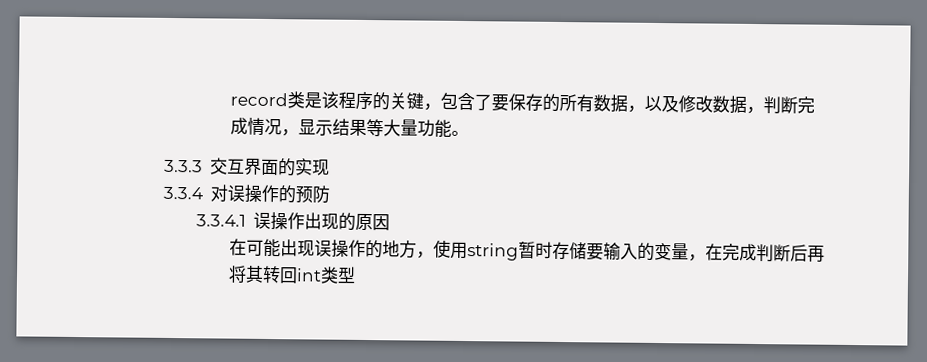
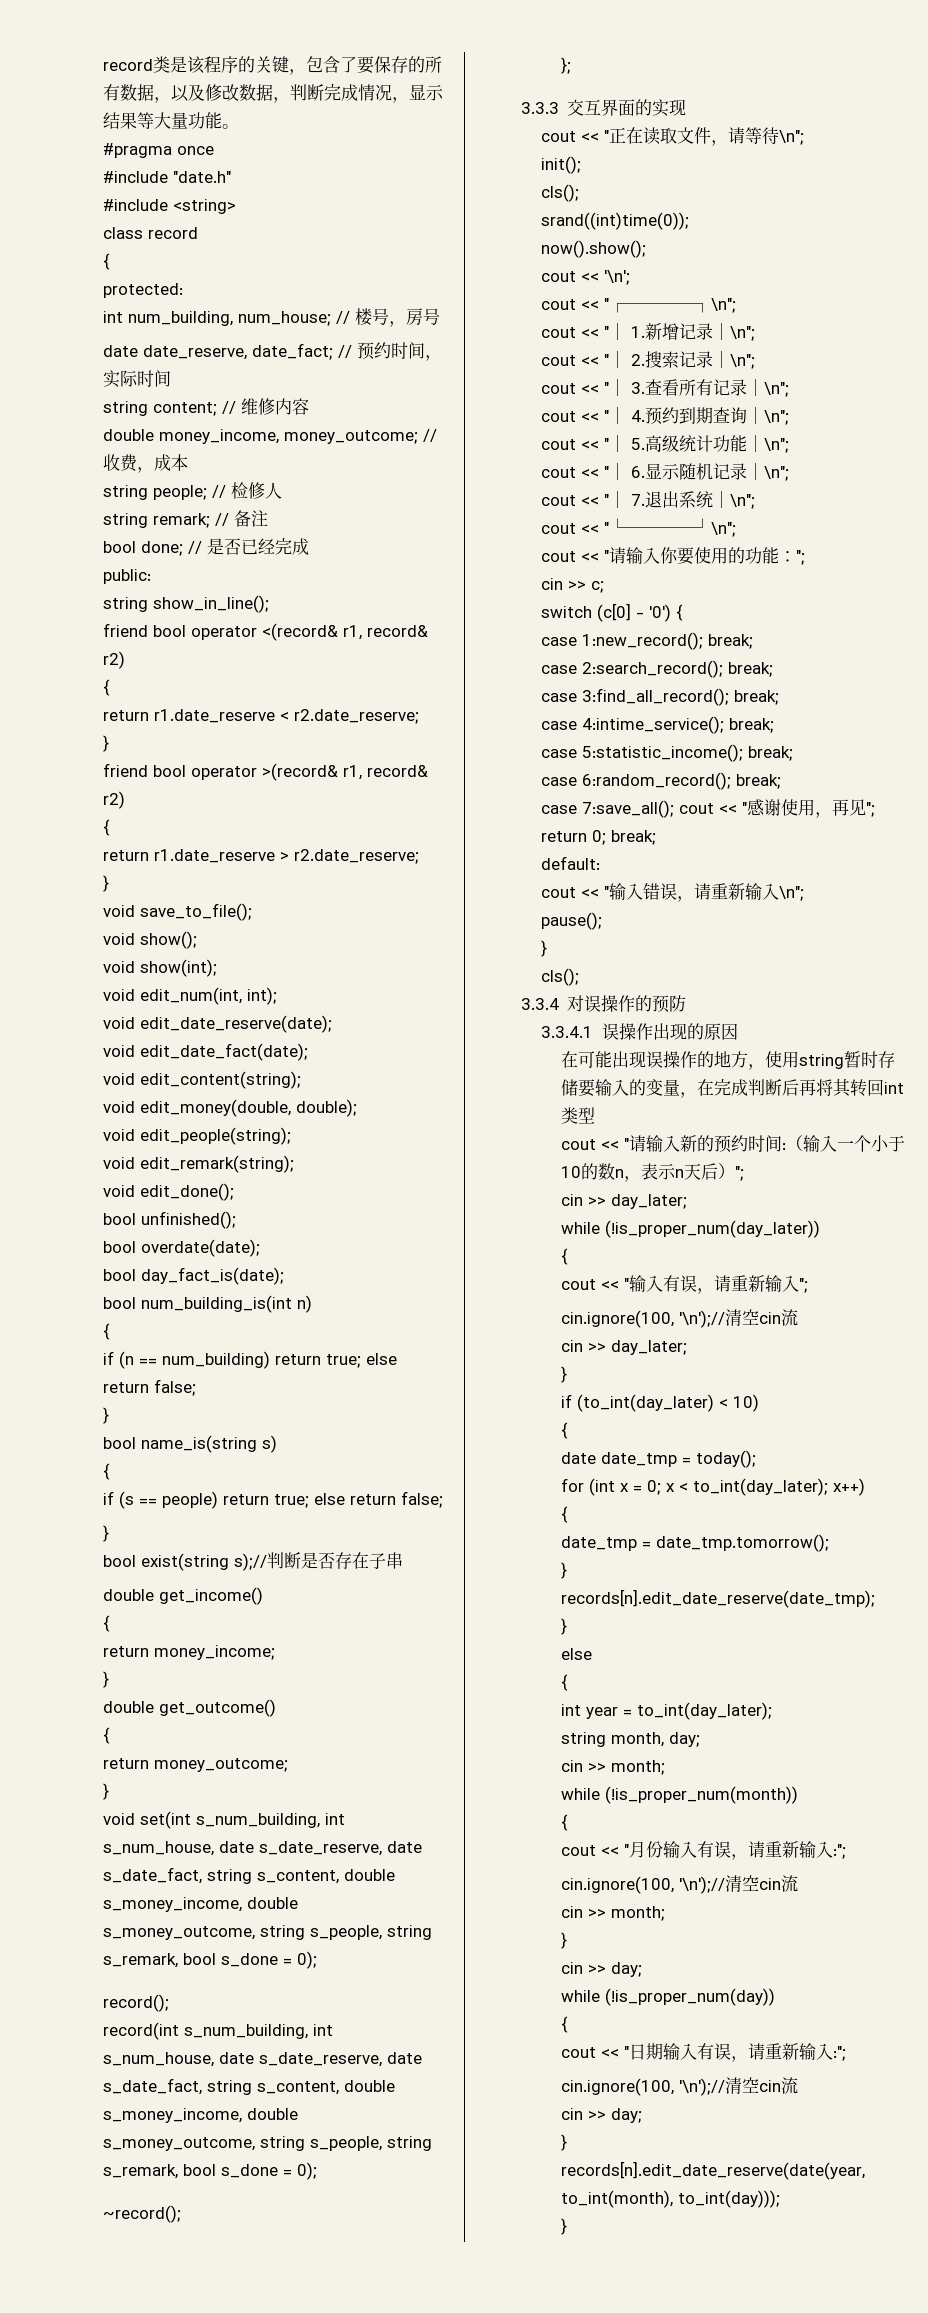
(470, 133) none -> [103,143,215,158] [103,171,232,183] [103,199,237,214] [103,227,199,239] [103,253,111,270] [103,283,184,298] [103,308,441,327] [103,342,443,361] [103,370,172,388] [103,398,310,416] [103,429,438,444] [103,454,189,473] [103,482,283,500] [103,510,269,528] [103,538,310,556] [103,569,152,584] [103,595,270,613] [103,623,429,641] [103,651,126,669] [103,679,111,696] [103,709,420,724] [103,735,110,752] [103,763,429,781] [103,791,126,809] [103,819,111,836] [103,849,420,864] [103,875,110,892] [103,903,253,921] [103,931,198,949] [103,959,218,977] [103,987,278,1005] [103,1015,333,1033] [103,1043,309,1061] [103,1071,302,1089] [103,1099,358,1117] [103,1127,292,1145] [103,1155,295,1173] [103,1183,235,1201] [103,1211,237,1229] [103,1239,261,1257] [103,1267,285,1285] [103,1295,313,1313] [103,1323,111,1340] [103,1351,398,1369] [103,1379,197,1396] [103,1407,110,1424] [103,1435,278,1453] [103,1463,111,1480] [103,1491,444,1509] [103,1525,110,1542] [103,1552,404,1571] [103,1587,264,1605] [103,1615,111,1632] [103,1645,276,1660] [103,1671,110,1688] [103,1699,277,1717] [103,1727,111,1744] [103,1758,289,1772] [103,1783,110,1800] [103,1811,346,1829] [103,1841,423,1856] [103,1867,396,1884] [103,1897,299,1912] [103,1925,433,1940] [103,1951,318,1969] [103,1994,170,2012] [103,2022,334,2040] [103,2052,423,2067] [103,2078,396,2095] [103,2108,299,2123] [103,2136,433,2151] [103,2162,318,2180] [103,2205,182,2223] [561,57,572,74] // #pragma once // #include "date.h" // #include <string> // class record // { // protected: // int num_building, num_house; // 楼号，房号 // date date_reserve, date_fact; // 预约时间，实际时间 // string content; // 维修内容 // double money_income, money_outcome; // 收费，成本 // string people; // 检修人 // string remark; // 备注 // bool done; // 是否已经完成 // public: // string show_in_line(); // friend bool operator <(record& r1, record& r2) // { // return r1.date_reserve < r2.date_reserve; // } // friend bool operator >(record& r1, record& r2) // { // return r1.date_reserve > r2.date_reserve; // } // void save_to_file(); // void show(); // void show(int); // void edit_num(int, int); // void edit_date_reserve(date); // void edit_date_fact(date); // void edit_content(string); // void edit_money(double, double); // void edit_people(string); // void edit_remark(string); // void edit_done(); // bool unfinished(); // bool overdate(date); // bool day_fact_is(date); // bool num_building_is(int n) // { // if (n == num_building) return true; else return false; // } // bool name_is(string s) // { // if (s == people) return true; else return false; // } // bool exist(string s);//判断是否存在子串 // double get_income() // { // return money_income; // } // double get_outcome() // { // return money_outcome; // } // void set(int s_num_building, int s_num_house, date s_date_reserve, date s_date_fact, string s_content, double s_money_income, double s_money_outcome, string s_people, string s_remark, bool s_done = 0); // record(); // record(int s_num_building, int s_num_house, date s_date_reserve, date s_date_fact, string s_content, double s_money_income, double s_money_outcome, string s_people, string s_remark, bool s_done = 0); // ~record(); // };
(331, 167) none -> [541,127,805,146] [541,156,582,174] [541,184,580,202] [541,212,690,230] [541,240,647,258] [541,270,631,285] [541,298,737,313] [541,323,756,341] [541,351,756,369] [541,379,790,397] [541,407,790,425] [541,435,790,453] [541,463,790,481] [541,491,756,509] [541,518,737,537] [541,547,806,565] [541,578,605,593] [541,603,684,622] [541,632,754,650] [541,660,774,678] [541,688,780,706] [541,716,775,734] [541,744,794,762] [541,772,782,790] [541,799,876,818] [541,830,657,845] [541,856,601,870] [541,883,805,902] [541,912,603,930] [541,940,548,957] [541,968,580,986] // cout << "正在读取文件，请等待\n"; // init(); // cls(); // srand((int)time(0)); // now().show(); // cout << '\n'; // cout << "┌────┐\n"; // cout << "│ 1.新增记录│\n"; // cout << "│ 2.搜索记录│\n"; // cout << "│ 3.查看所有记录│\n"; // cout << "│ 4.预约到期查询│\n"; // cout << "│ 5.高级统计功能│\n"; // cout << "│ 6.显示随机记录│\n"; // cout << "│ 7.退出系统│\n"; // cout << "└────┘\n"; // cout << "请输入你要使用的功能："; // cin >> c; // switch (c[0] - '0') { // case 1:new_record(); break; // case 2:search_record(); break; // case 3:find_all_record(); break; // case 4:intime_service(); break; // case 5:statistic_income(); break; // case 6:random_record(); break; // case 7:save_all(); cout << "感谢使用，再见"; return 0; break; // default: // cout << "输入错误，请重新输入\n"; // pause(); // } // cls();
(357, 275) none -> [561,1135,906,1153] [561,1163,745,1182] [561,1194,688,1209] [561,1220,821,1238] [561,1248,569,1265] [561,1275,809,1294] [561,1309,799,1328] [561,1340,688,1355] [561,1366,568,1383] [561,1394,760,1412] [561,1422,569,1439] [561,1450,757,1468] [561,1478,866,1496] [561,1506,569,1523] [561,1534,830,1552] [561,1562,568,1579] [561,1589,876,1608] [561,1618,568,1635] [561,1648,593,1660] [561,1674,569,1691] [561,1702,773,1720] [561,1732,701,1747] [561,1760,666,1775] [561,1786,799,1804] [561,1814,569,1831] [561,1841,847,1860] [561,1875,799,1894] [561,1906,666,1921] [561,1932,568,1949] [561,1962,643,1977] [561,1988,776,2006] [561,2016,569,2033] [561,2043,847,2062] [561,2077,799,2096] [561,2108,643,2123] [561,2134,568,2151] [561,2161,866,2180] [561,2190,781,2208] [561,2218,568,2235] // cout << "请输入新的预约时间:（输入一个小于10的数n，表示n天后）"; // cin >> day_later; // while (!is_proper_num(day_later)) // { // cout << "输入有误，请重新输入"; // cin.ignore(100, '\n');//清空cin流 // cin >> day_later; // } // if (to_int(day_later) < 10) // { // date date_tmp = today(); // for (int x = 0; x < to_int(day_later); x++) // { // date_tmp = date_tmp.tomorrow(); // } // records[n].edit_date_reserve(date_tmp); // } // else // { // int year = to_int(day_later); // string month, day; // cin >> month; // while (!is_proper_num(month)) // { // cout << "月份输入有误，请重新输入:"; // cin.ignore(100, '\n');//清空cin流 // cin >> month; // } // cin >> day; // while (!is_proper_num(day)) // { // cout << "日期输入有误，请重新输入:"; // cin.ignore(100, '\n');//清空cin流 // cin >> day; // } // records[n].edit_date_reserve(date(year, to_int(month), to_int(day))); // }

